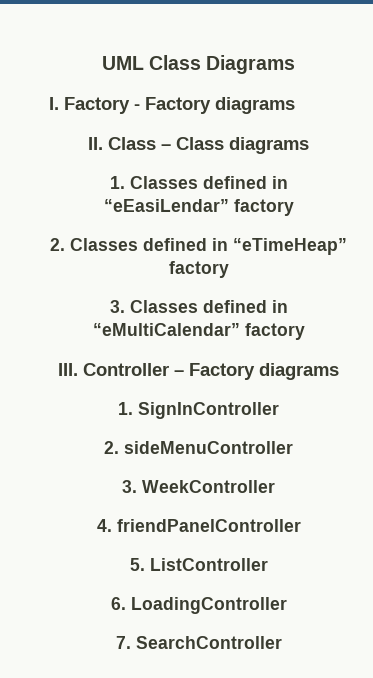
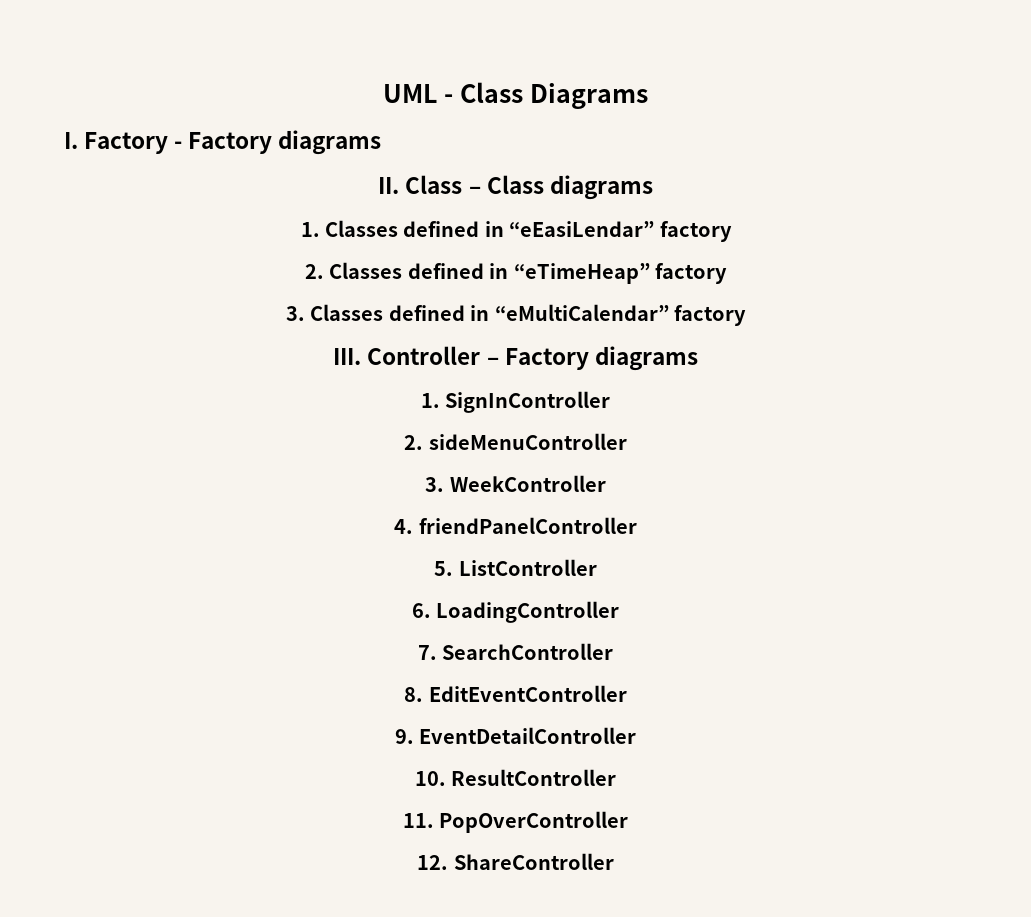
(144, 63) none -> [444,94,454,103] -
(282, 642) none -> [404,685,627,702] [394,727,637,744] [414,769,617,786] [402,811,629,833] [417,853,614,870] // 8. EditEventController // 9. EventDetailController // 10. ResultController // 11. PopOverController // 12. ShareController

